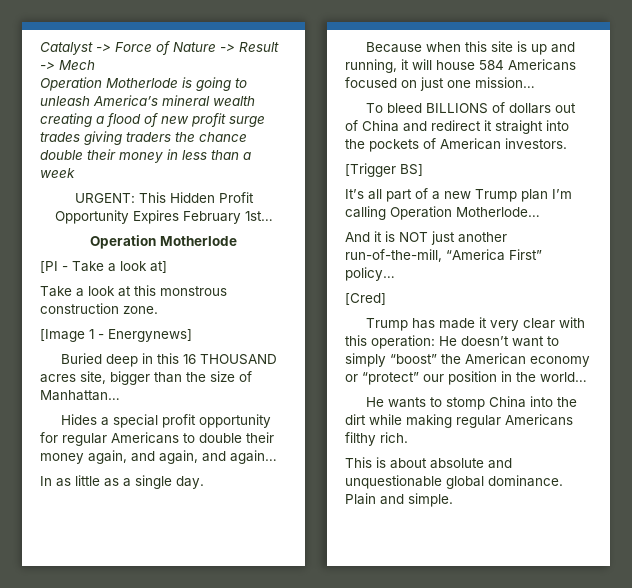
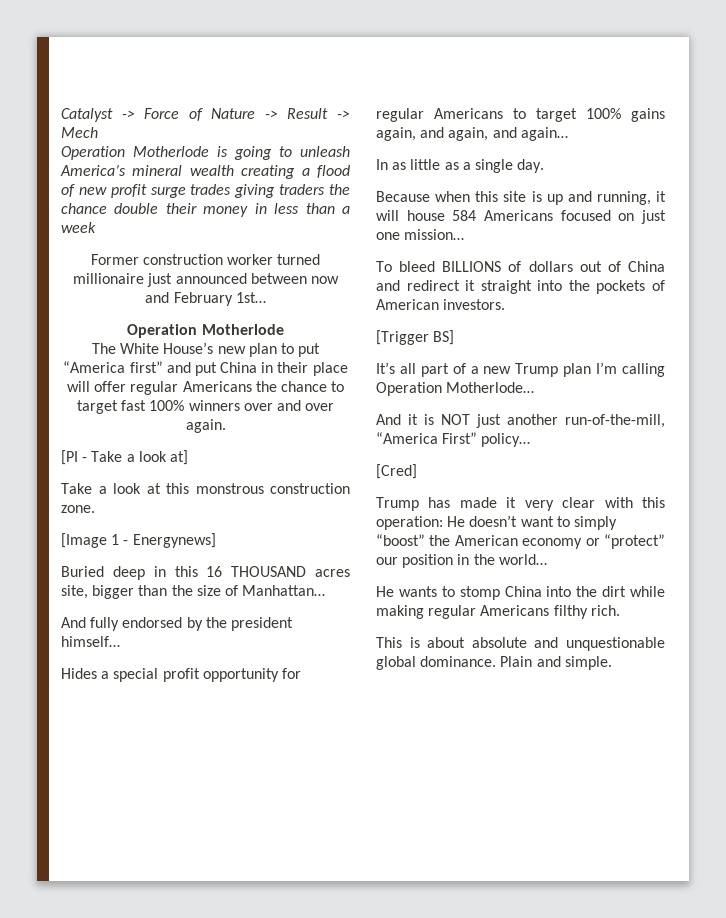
[74,192,254,203] [54,210,273,224] [90,235,237,249] URGENT: This Hidden Profit Opportunity Expires February 1st… // Operation Motherlode -> [90,254,321,265] [73,273,339,287] [145,292,266,306] [127,324,284,338] [91,342,321,357] [63,361,348,376] [66,381,345,395] [76,400,335,414] [185,419,226,433] Former construction worker turned millionaire just announced between now and February 1st… // Operation Motherlode // The White House’s new plan to put “America first” and put China in their place will offer regular Americans the chance to target fast 100% winners over and over again.
(120, 395) none -> [61,617,293,631] [61,636,120,647] // And fully endorsed by the president himself…
[199,432,274,443] [40,453,84,464] double their money -> [536,108,665,122] target 100% gains

